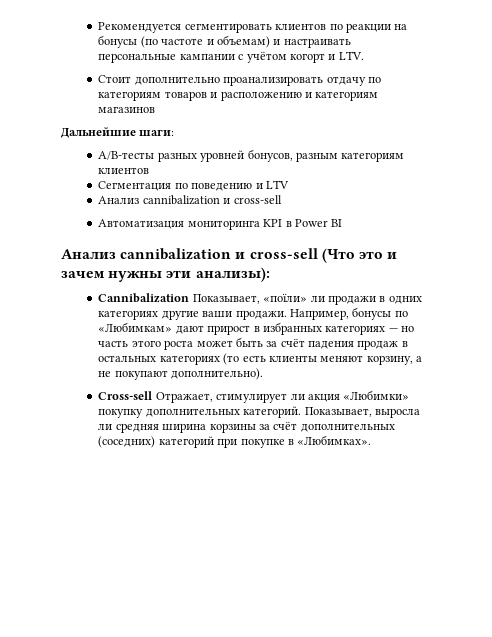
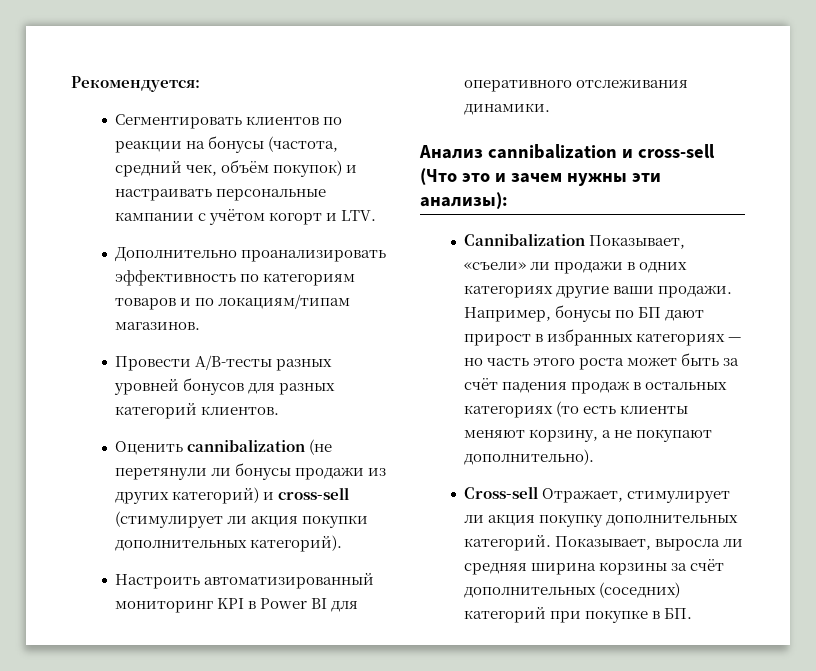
[98,22,272,33] Рекомендуется сегментировать -> [71,76,200,92] [115,114,243,129] Рекомендуется: // Сегментировать
[140,35,270,48] (по частоте и объемам) -> [268,136,339,152] [115,160,343,177] (частота, средний чек, объём покупок)
[98,75,381,86] [98,91,379,101] [98,106,156,113] [61,127,175,138] [98,149,405,162] [98,167,150,174] [98,180,289,191] [98,195,282,205] [98,219,260,230] Стоит дополнительно проанализировать отдачу по категориям товаров и расположению и категориям магазинов // Дальнейшие шаги: // A/B-тесты разных уровней бонусов, разным категориям клиентов // Сегментация по поведению и LTV // Анализ cannibalization и cross-sell // Автоматизация мониторинга -> [115,247,387,262] [115,270,356,286] [115,294,351,310] [115,322,201,330] [115,355,333,371] [114,378,336,395] [115,402,280,419] [115,439,333,455] [115,463,387,480] [115,487,350,504] [115,511,369,528] [115,535,343,552] [115,572,375,589] [115,601,214,613] Дополнительно проанализировать эффективность по категориям товаров и по локациям/типам магазинов. // Провести A/B-тесты разных уровней бонусов для разных категорий клиентов. // Оценить cannibalization (не перетянули ли бонусы продажи из других категорий) и cross-sell (стимулирует ли акция покупки дополнительных категорий). // Настроить автоматизированный мониторинг
(343, 223) none -> [331,601,359,612] [464,79,689,92] [464,103,551,115] для оперативного отслеживания динамики.
[263,293,308,302] «поїли» -> [464,262,527,270] «съели»
[98,322,173,332] «Любимкам» -> [638,307,662,318] БП
[343,390,410,400] «Любимки» -> (536, 520) none
[297,435,372,445] «Любимках». -> [664,608,693,619] БП.

